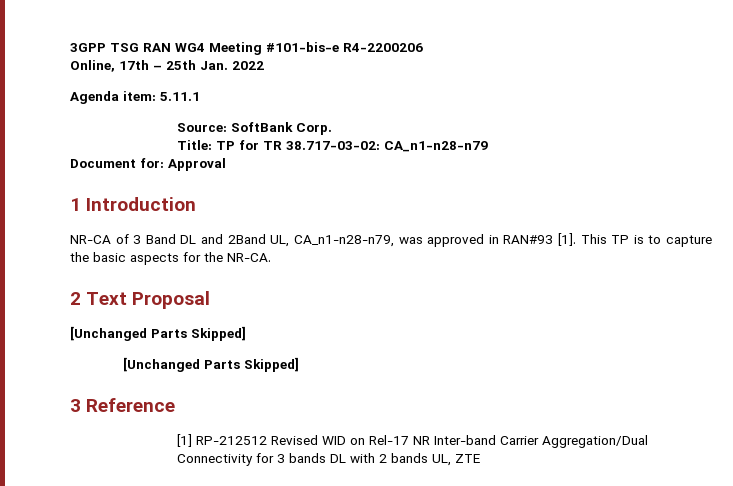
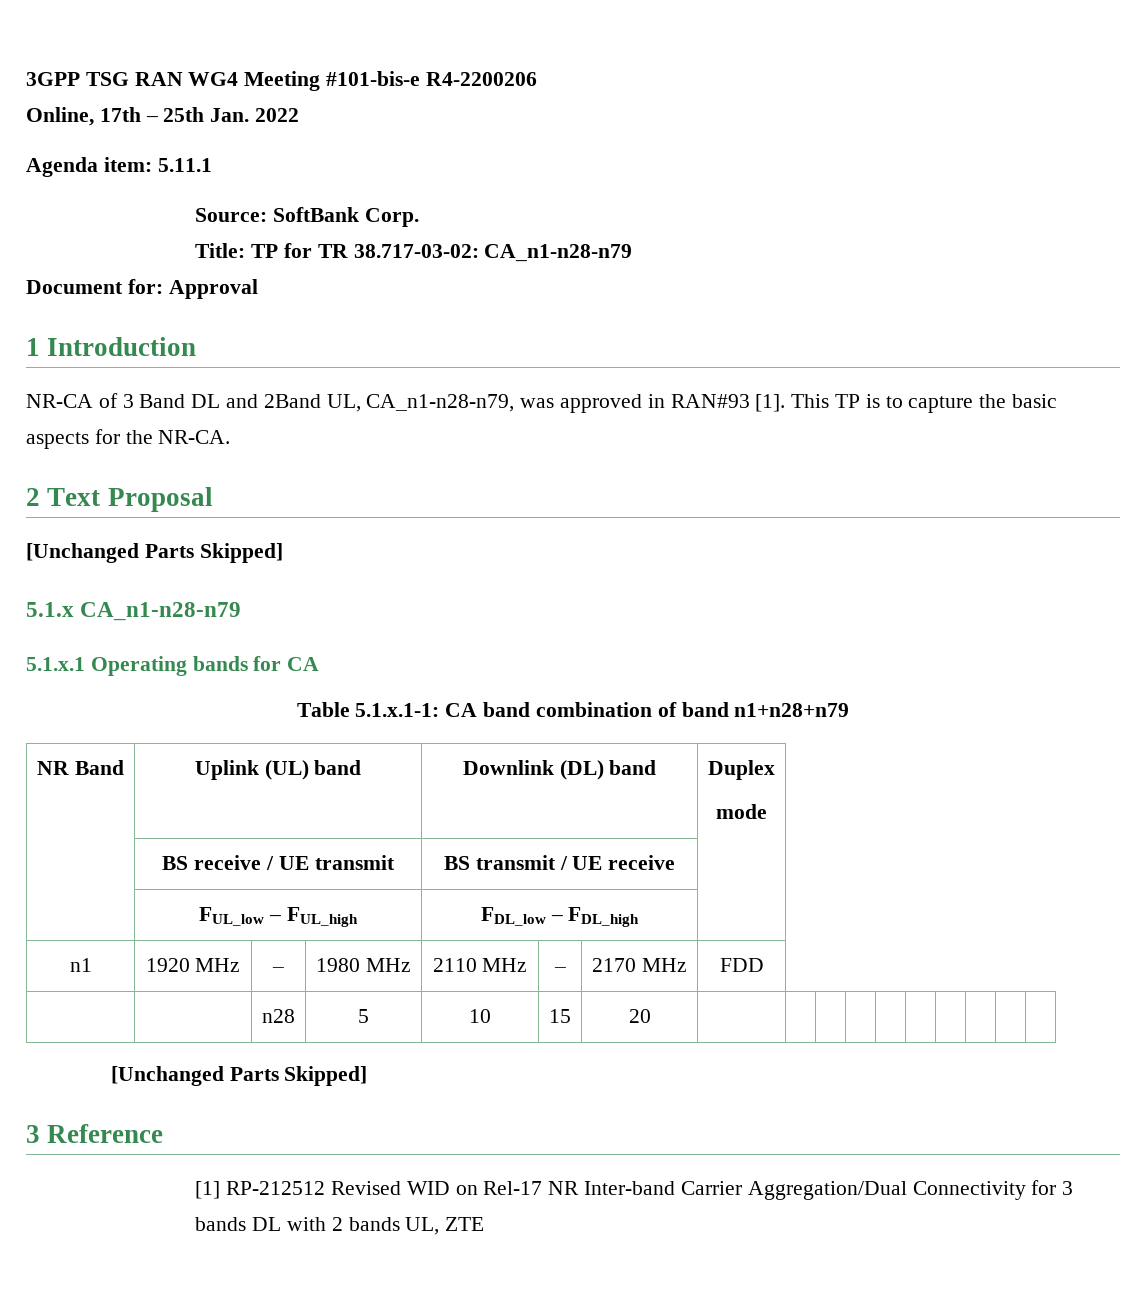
(246, 333) none -> [26,602,242,621] [26,656,320,676] [296,702,850,717] [37,760,124,775] [194,760,362,780] [462,760,657,780] [707,760,775,780] [715,804,767,819] [162,855,395,870] [443,855,676,870] [199,907,358,927] [480,907,640,927] [69,958,92,972] [145,958,241,972] [272,967,284,972] [316,958,411,972] [432,958,528,972] [553,967,566,972] [592,958,687,972] [719,958,764,972] [262,1009,295,1023] [358,1009,369,1023] [469,1009,491,1023] [549,1009,571,1023] [628,1009,651,1023] // 5.1.x CA_n1-n28-n79 // 5.1.x.1 Operating bands for CA // Table 5.1.x.1-1: CA band combination of band n1+n28+n79 // NR Band | Uplink (UL) band | Downlink (DL) band | Duplex // mode // | BS receive / UE transmit | BS transmit / UE receive | // | FUL_low – FUL_high | FDL_low – FDL_high | // n1 | 1920 MHz | – | 1980 MHz | 2110 MHz | – | 2170 MHz | FDD // | | n28 | 5 | 10 | 15 | 20 | | | | | | | | | |

